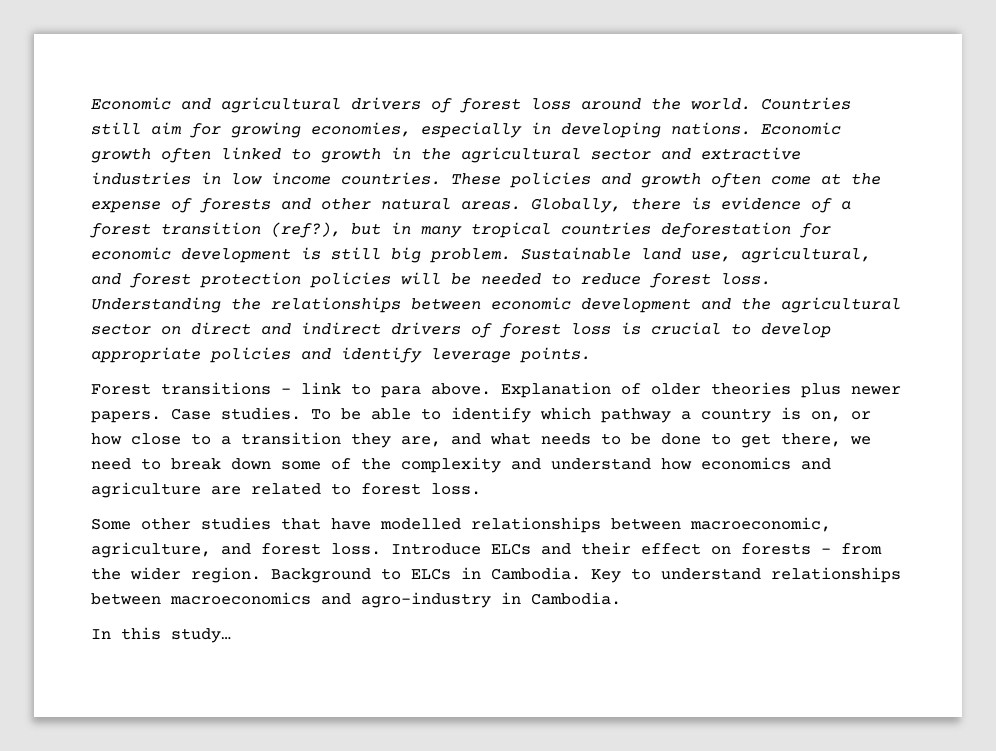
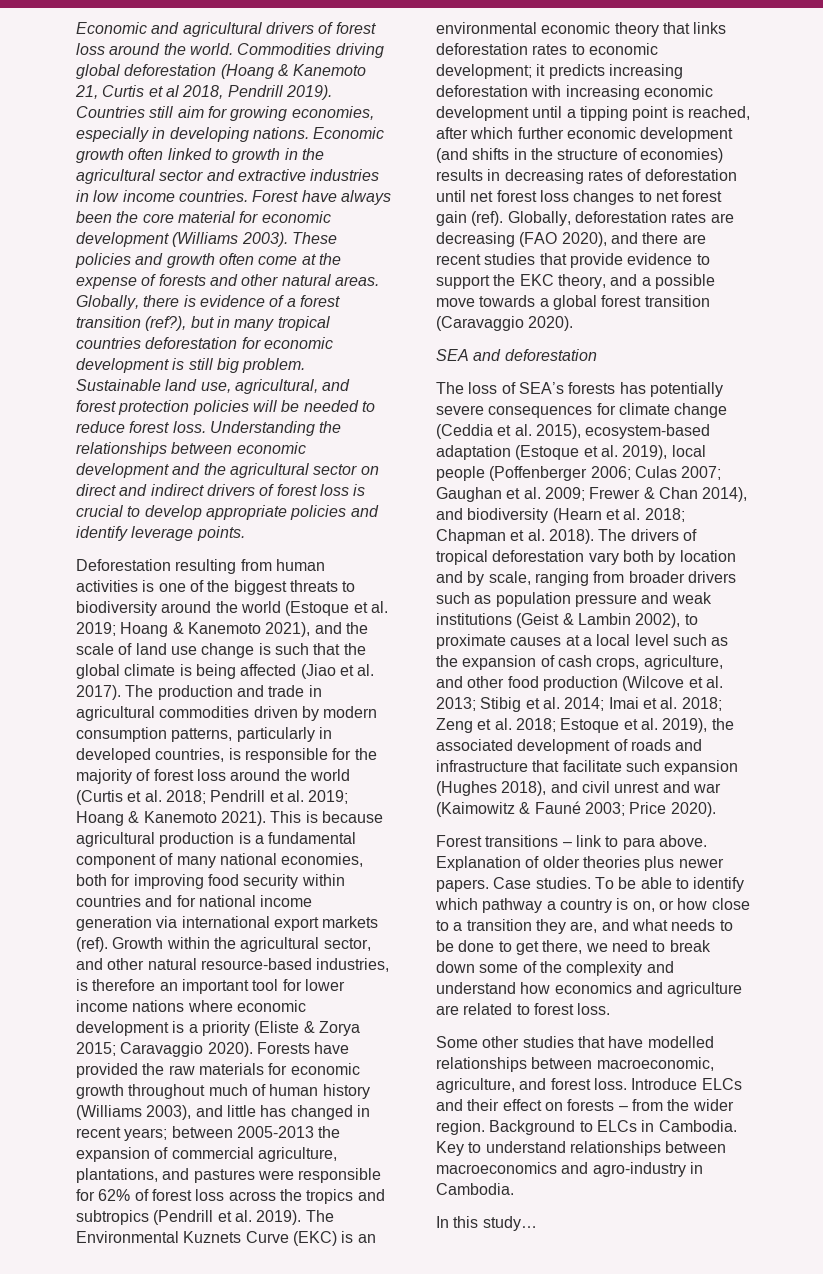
(751, 104) none -> [237,43,384,58] [76,64,367,79] [75,85,332,100] Commodities driving global deforestation (Hoang & Kanemoto 21, Curtis et al 2018, Pendrill 2019).
(441, 178) none -> [252,190,391,205] [76,211,331,223] [76,232,288,247] Forest have always been the core material for economic development (Williams 2003).
(591, 355) none -> [76,559,325,574] [76,580,356,595] [76,601,388,616] [76,622,368,637] [76,643,366,658] [76,664,375,679] [76,685,322,700] [76,706,378,721] [76,727,332,742] [76,748,377,763] [76,769,350,784] [76,790,349,805] [76,811,383,826] [76,832,357,847] [76,853,364,868] [76,874,345,889] [76,895,313,907] [76,916,379,931] [76,937,371,952] [76,958,390,972] [76,979,345,994] [76,1000,306,1012] [76,1021,360,1036] [76,1042,350,1057] [76,1063,360,1078] [76,1084,370,1099] [76,1105,370,1120] [76,1126,341,1141] [76,1147,337,1162] [76,1168,382,1183] [76,1189,385,1204] [76,1210,334,1225] [76,1231,376,1246] [436,22,727,37] [436,43,658,55] [436,64,683,79] [436,85,713,100] [436,106,750,121] [436,127,734,142] [436,148,723,163] [436,169,737,184] [436,190,723,205] [436,211,734,226] [436,232,706,247] [436,253,710,268] [436,274,715,289] [436,295,710,310] [436,316,574,331] [436,349,597,361] [436,382,723,397] [436,403,728,418] [436,424,711,439] [436,445,706,460] [436,466,722,481] [436,487,748,502] [436,508,685,523] [436,529,697,544] [436,550,736,565] [436,571,736,586] [436,592,712,607] [436,613,698,628] [436,634,729,649] [436,655,723,670] [436,676,723,691] [436,697,722,712] [436,718,734,733] [436,739,703,754] [436,760,739,775] [436,781,721,796] [436,801,716,817] // Deforestation resulting from human activities is one of the biggest threats to biodiversity around the world (Estoque et al. 2019; Hoang & Kanemoto 2021), and the scale of land use change is such that the global climate is being affected (Jiao et al. 2017). The production and trade in agricultural commodities driven by modern consumption patterns, particularly in developed countries, is responsible for the majority of forest loss around the world (Curtis et al. 2018; Pendrill et al. 2019; Hoang & Kanemoto 2021). This is because agricultural production is a fundamental component of many national economies, both for improving food security within countries and for national income generation via international export markets (ref). Growth within the agricultural sector, and other natural resource-based industries, is therefore an important tool for lower income nations where economic development is a priority (Eliste & Zorya 2015; Caravaggio 2020). Forests have provided the raw materials for economic growth throughout much of human history (Williams 2003), and little has changed in recent years; between 2005-2013 the expansion of commercial agriculture, plantations, and pastures were responsible for 62% of forest loss across the tropics and subtropics (Pendrill et al. 2019). The Environmental Kuznets Curve (EKC) is an environmental economic theory that links deforestation rates to economic development; it predicts increasing deforestation with increasing economic development until a tipping point is reached, after which further economic development (and shifts in the structure of economies) results in decreasing rates of deforestation until net forest loss changes to net forest gain (ref). Globally, deforestation rates are decreasing (FAO 2020), and there are recent studies that provide evidence to support the EKC theory, and a possible move towards a global forest transition (Caravaggio 2020). // SEA and deforestation // The loss of SEA’s forests has potentially severe consequences for climate change (Ceddia et al. 2015), ecosystem-based adaptation (Estoque et al. 2019), local people (Poffenberger 2006; Culas 2007; Gaughan et al. 2009; Frewer & Chan 2014), and biodiversity (Hearn et al. 2018; Chapman et al. 2018). The drivers of tropical deforestation vary both by location and by scale, ranging from broader drivers such as population pressure and weak institutions (Geist & Lambin 2002), to proximate causes at a local level such as the expansion of cash crops, agriculture, and other food production (Wilcove et al. 2013; Stibig et al. 2014; Imai et al. 2018; Zeng et al. 2018; Estoque et al. 2019), the associated development of roads and infrastructure that facilitate such expansion (Hughes 2018), and civil unrest and war (Kaimowitz & Fauné 2003; Price 2020).

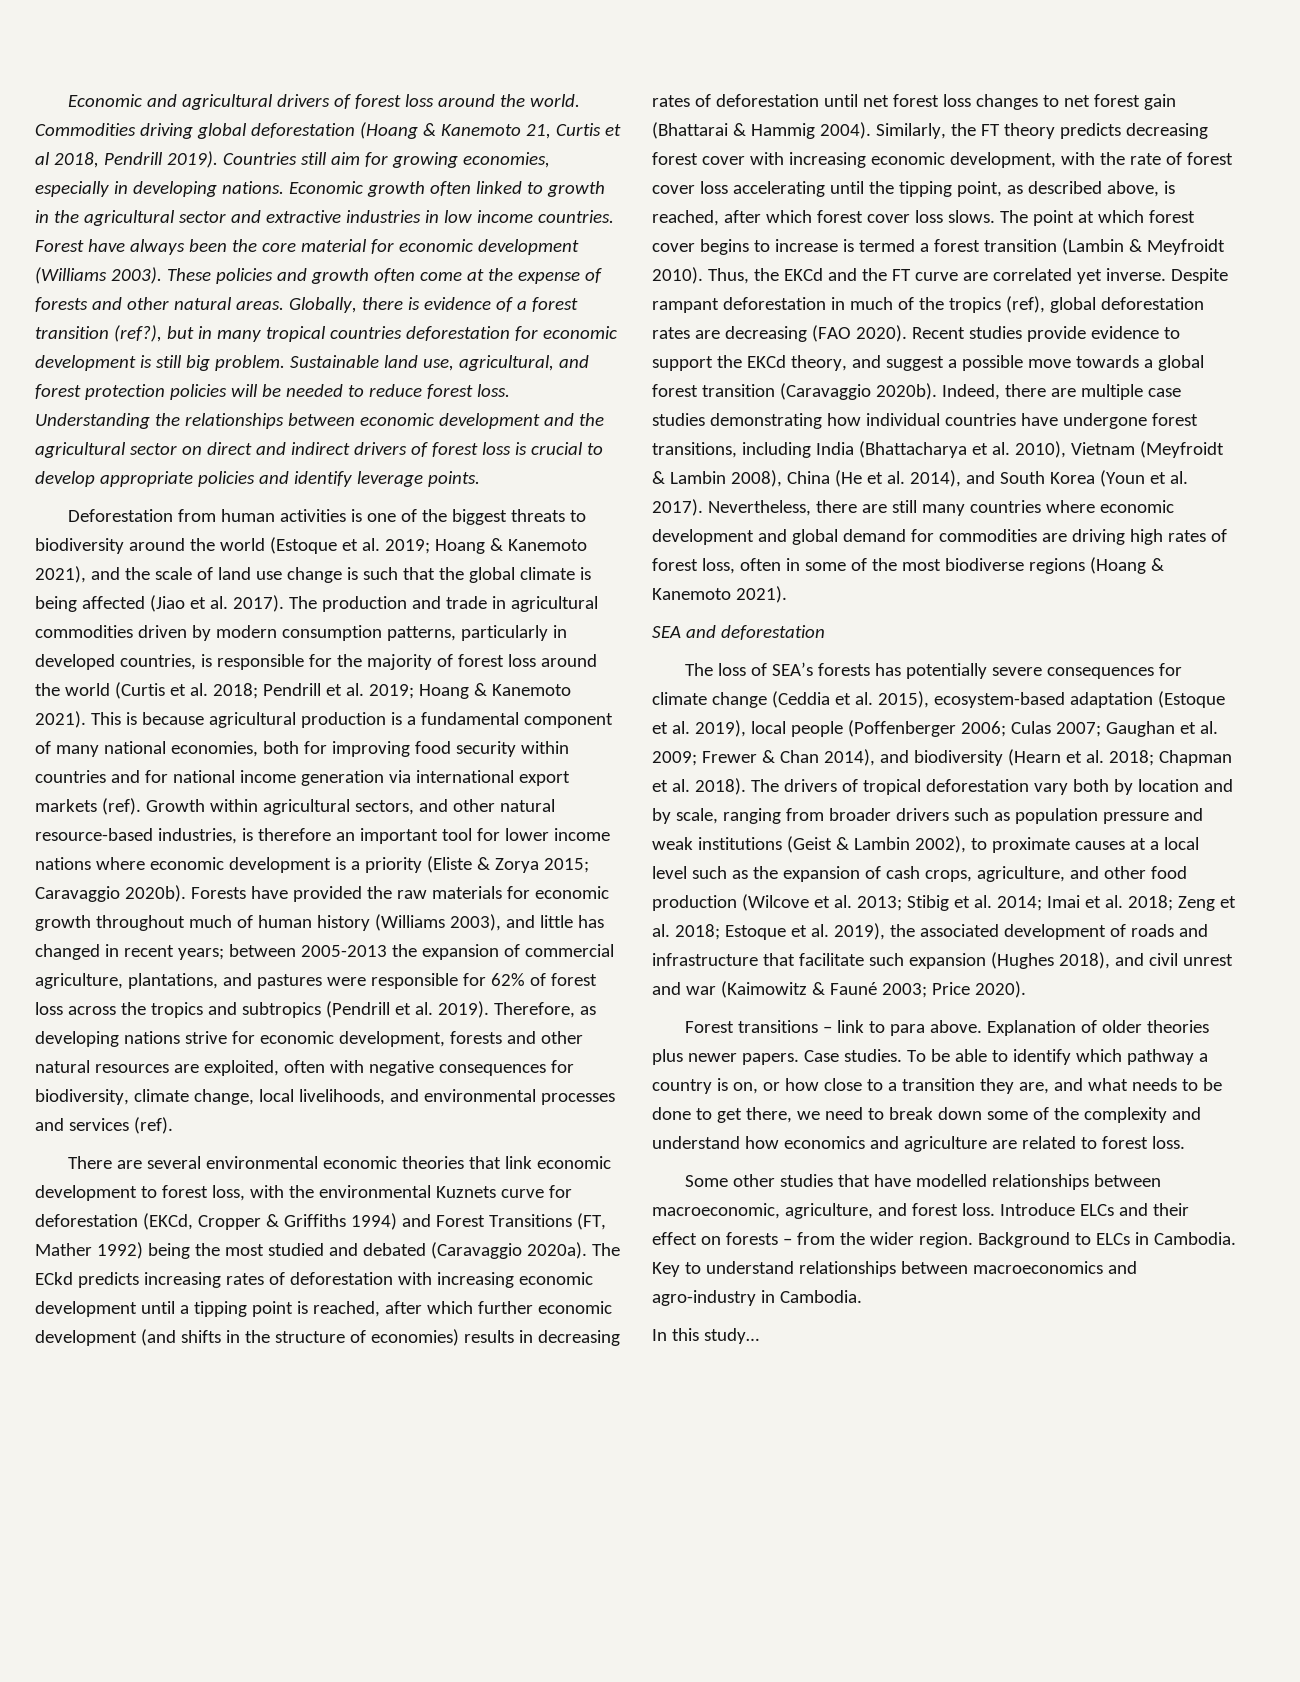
[175,559,237,574] resulting -> (173, 515) none
[213,937,371,952] the agricultural sector, -> [262,799,414,815] agricultural sectors,
[207,1042,253,1057] 2020). -> [124,885,186,902] 2020b).
[305,1210,334,1222] [76,1231,376,1246] [436,22,727,37] [436,43,658,55] [436,64,683,79] The Environmental Kuznets Curve (EKC) is an environmental economic theory that links deforestation rates to economic development; it predicts increasing -> [493,1002,596,1018] [35,1031,583,1047] [35,1060,574,1076] [35,1089,615,1105] [35,1117,173,1134] [67,1156,611,1169] [35,1185,572,1201] [35,1213,606,1230] [35,1242,620,1259] [35,1272,285,1288] Therefore, as developing nations strive for economic development, forests and other natural resources are exploited, often with negative consequences for biodiversity, climate change, local livelihoods, and environmental processes and services (ref). // There are several environmental economic theories that link economic development to forest loss, with the environmental Kuznets curve for deforestation (EKCd, Cropper & Griffiths 1994) and Forest Transitions (FT, Mather 1992) being the most studied and debated (Caravaggio 2020a). The ECkd predicts increasing rates of
[471,211,571,226] (ref). Globally, -> [652,122,1208,139] [652,152,1233,168] [652,181,1175,197] [652,210,1195,226] [652,238,1225,255] [652,267,1228,284] [652,296,1096,313] (Bhattarai & Hammig 2004). Similarly, the FT theory predicts decreasing forest cover with increasing economic development, with the rate of forest cover loss accelerating until the tipping point, as described above, is reached, after which forest cover loss slows. The point at which forest cover begins to increase is termed a forest transition (Lambin & Meyfroidt 2010). Thus, the EKCd and the FT curve are correlated yet inverse. Despite rampant deforestation in much of the tropics (ref), global
[561,232,706,247] [436,253,567,265] 2020), and there are recent studies that -> [855,325,1022,342] 2020). Recent studies
[519,274,554,286] EKC -> [746,355,786,368] EKCd
(638, 280) none -> [885,356,944,371] suggest
[528,316,574,331] 2020). -> [875,383,1181,400] [652,413,1198,429] [652,441,1224,458] [652,470,1188,487] [652,499,1174,516] [652,529,1227,545] [652,557,1164,574] [652,586,787,603] 2020b). Indeed, there are multiple case studies demonstrating how individual countries have undergone forest transitions, including India (Bhattacharya et al. 2010), Vietnam (Meyfroidt & Lambin 2008), China (He et al. 2014), and South Korea (Youn et al. 2017). Nevertheless, there are still many countries where economic development and global demand for commodities are driving high rates of forest loss, often in some of the most biodiverse regions (Hoang & Kanemoto 2021).

